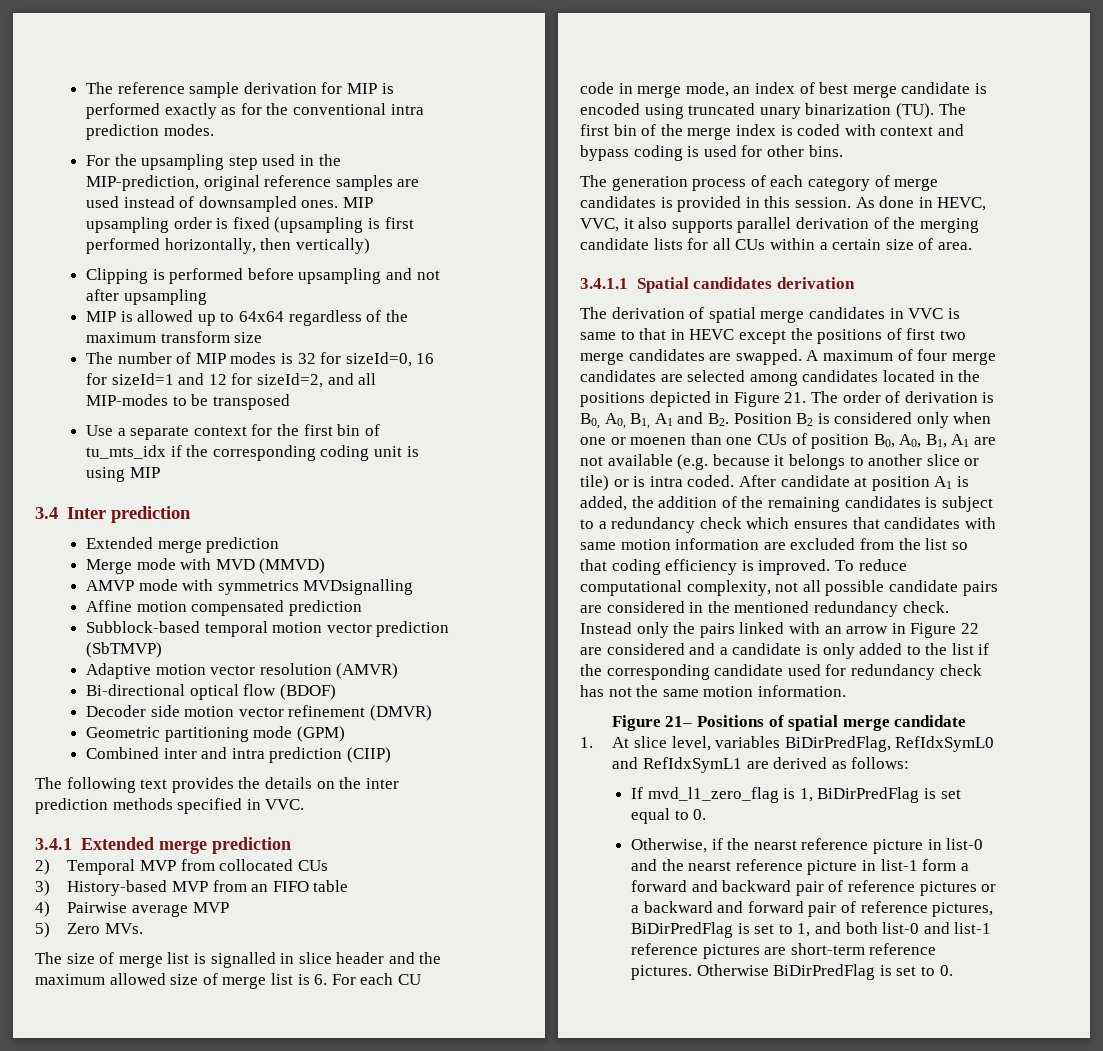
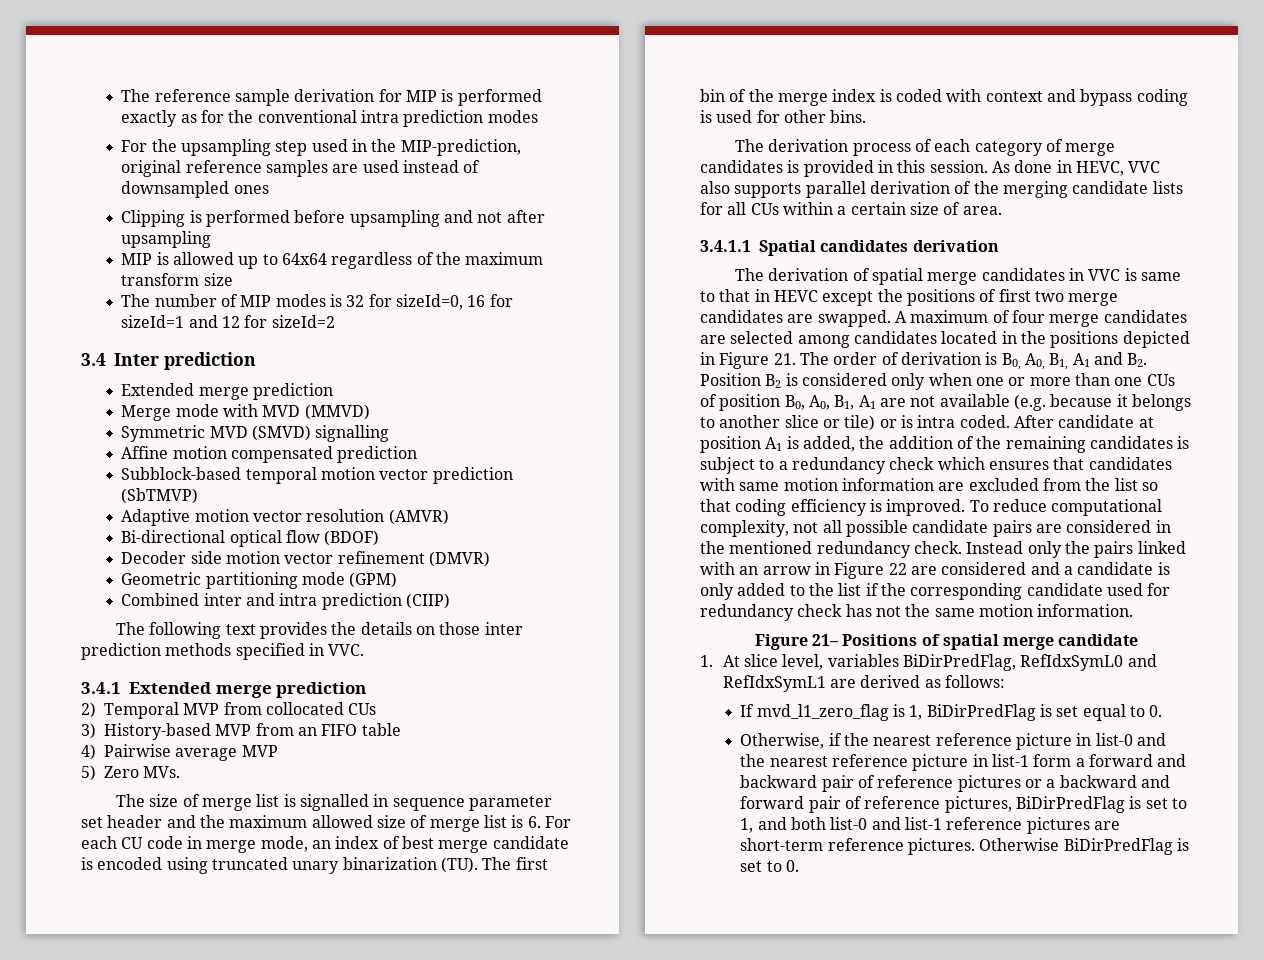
[163,124,214,136] modes. -> [487,110,538,123] modes
[301,197,374,208] [86,217,414,233] [86,238,370,254] ones. MIP upsampling order is fixed (upsampling is first performed horizontally, then vertically) -> [233,185,269,194] ones
[257,373,377,388] [86,394,290,410] [86,424,380,440] [86,445,419,461] [86,467,160,482] sizeId=2, and all MIP-modes to be transposed // Use a separate context for the first bin of tu_mts_idx if the corresponding coding unit is using MIP -> [271,315,335,328] sizeId=2
[86,579,414,595] AMVP mode with symmetrics MVDsignalling -> [121,425,390,442] Symmetric MVD (SMVD) signalling
[339,777,362,789] the -> [439,622,481,635] those
[298,952,332,964] slice -> [392,796,553,811] [81,817,103,828] sequence parameter set
[611,176,688,191] generation -> [768,139,849,152] derivation
[580,218,634,232] VVC, it -> [1128,161,1161,173] VVC
[630,437,687,445] moenen -> [1029,377,1071,386] more
[753,840,797,850] nearst -> [873,735,932,746] nearest
[688,861,732,871] nearst -> [769,756,828,767] nearest

